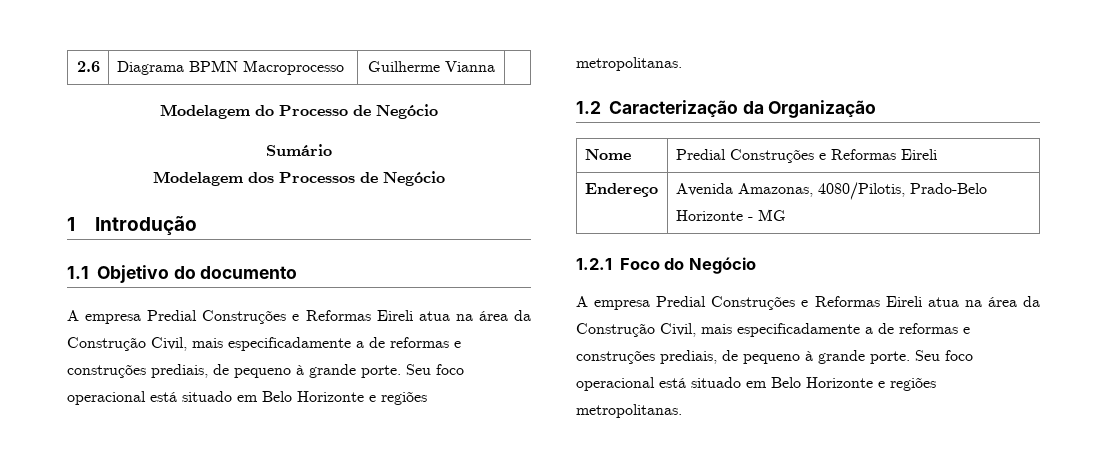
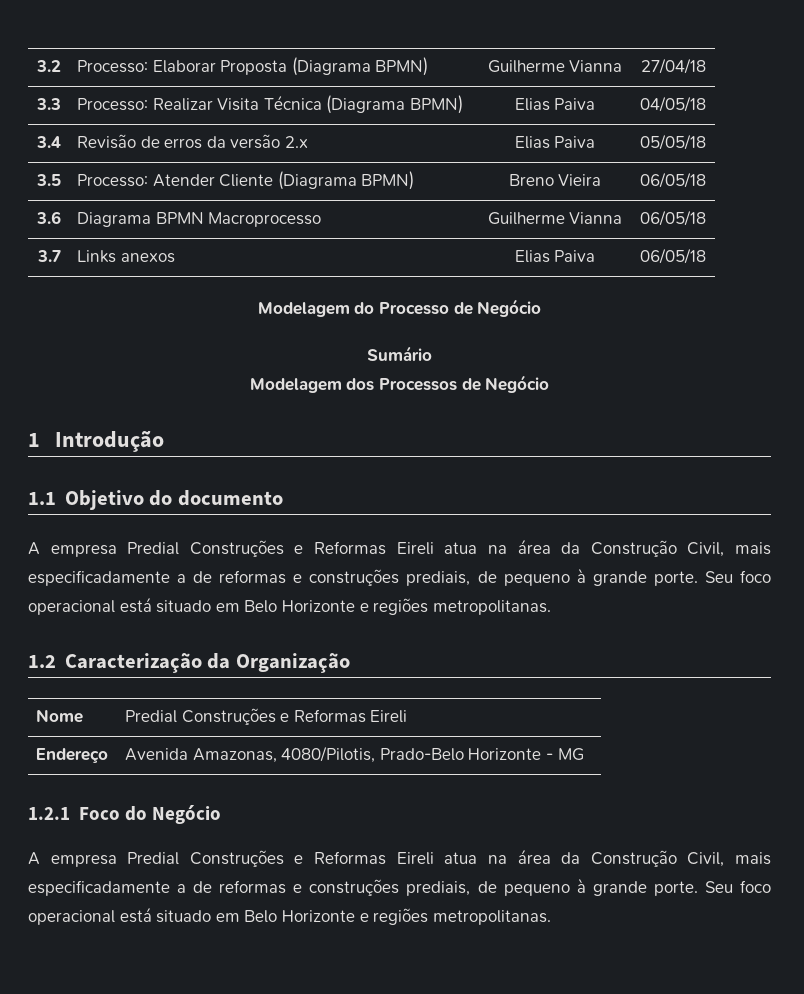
[76,61,100,72] 2.6 -> [36,60,61,72] [77,57,429,76] [487,60,623,73] [640,58,706,74] [36,98,61,110] [77,95,463,114] [514,98,596,111] [640,96,706,112] [36,136,61,148] [77,134,308,149] [514,136,596,149] [640,134,706,150] [36,174,61,186] [77,171,415,190] [508,174,602,186] [640,172,706,188] [36,211,61,224] 3.2 | Processo: Elaborar Proposta (Diagrama BPMN) | Guilherme Vianna | 27/04/18 // 3.3 | Processo: Realizar Visita Técnica (Diagrama BPMN) | Elias Paiva | 04/05/18 // 3.4 | Revisão de erros da versão 2.x | Elias Paiva | 05/05/18 // 3.5 | Processo: Atender Cliente (Diagrama BPMN) | Breno Vieira | 06/05/18 // 3.6
(495, 66) none -> [640,210,706,226] [36,250,61,262] [77,250,175,263] [514,250,596,263] [640,248,706,264] 06/05/18 // 3.7 | Links anexos | Elias Paiva | 06/05/18

